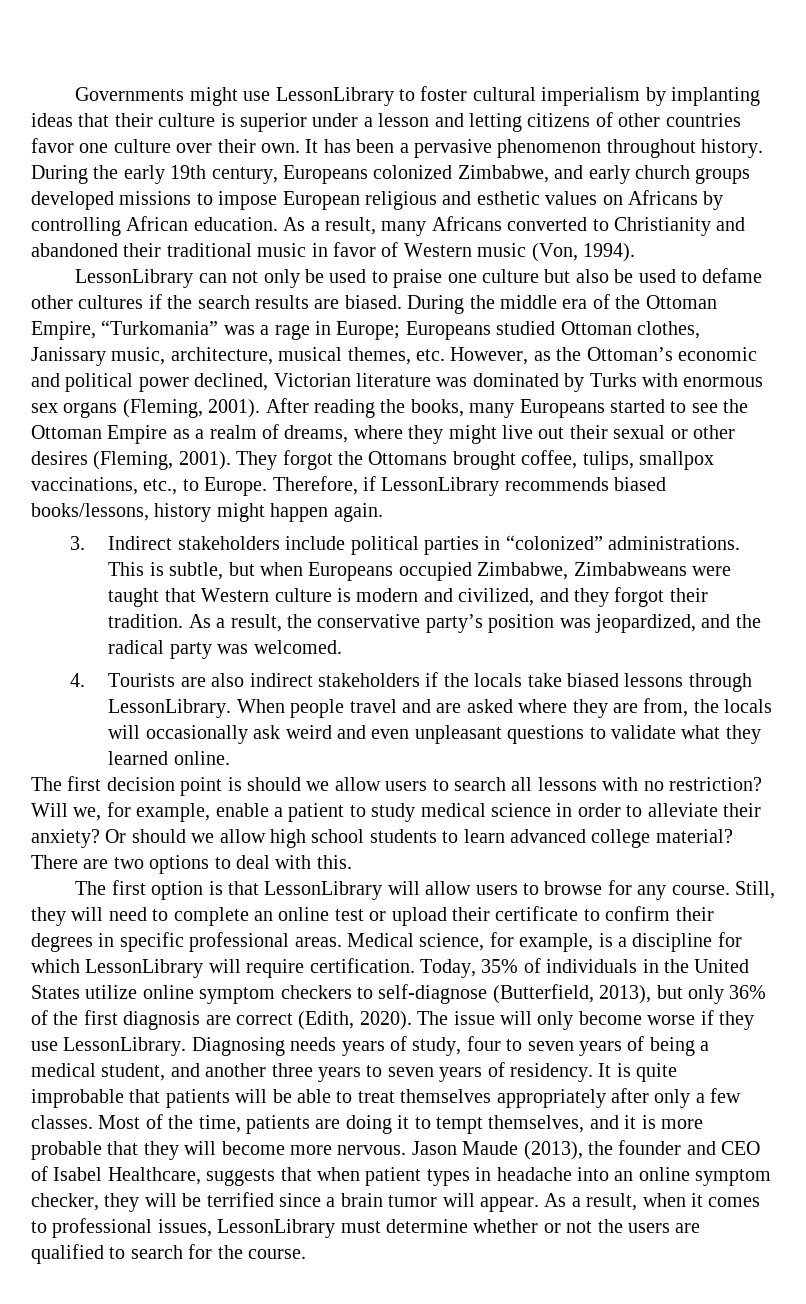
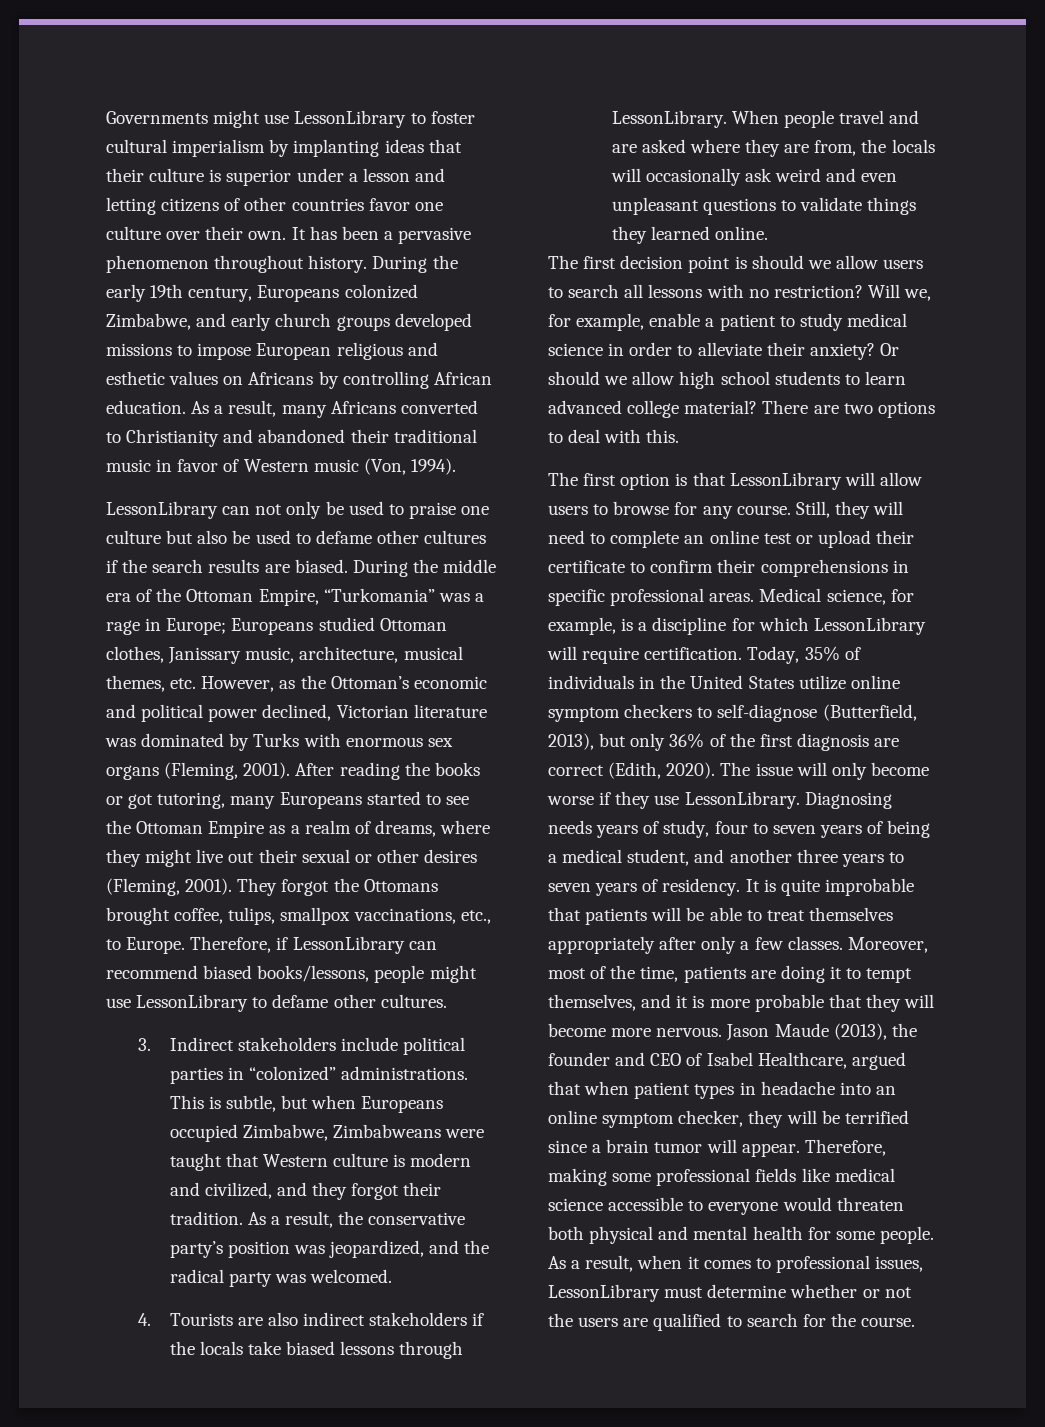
[410,399,464,417] books, -> [434,762,480,776] [106,792,226,809] books or got tutoring,
[504,477,667,491] [31,503,383,522] recommends biased books/lessons, history might happen again. -> [408,941,437,950] [106,965,477,983] [106,994,447,1012] can recommend biased books/lessons, people might use LessonLibrary to defame other cultures.
[681,725,721,739] what -> [867,197,917,215] things
[31,933,93,952] degrees -> [760,559,888,577] comprehensions
[98,1115,141,1129] Most -> [847,937,928,953] [548,968,586,979] Moreover, most
[206,1169,276,1186] suggests -> [851,1052,906,1070] argued
(539, 1204) none -> [804,1139,886,1156] [548,1168,895,1186] [548,1197,904,1215] [548,1226,934,1244] Therefore, making some professional fields like medical science accessible to everyone would threaten both physical and mental health for some people.

